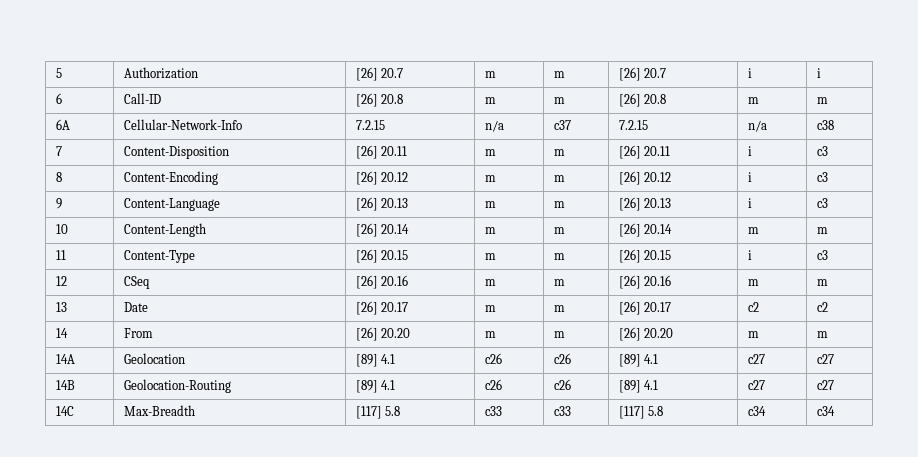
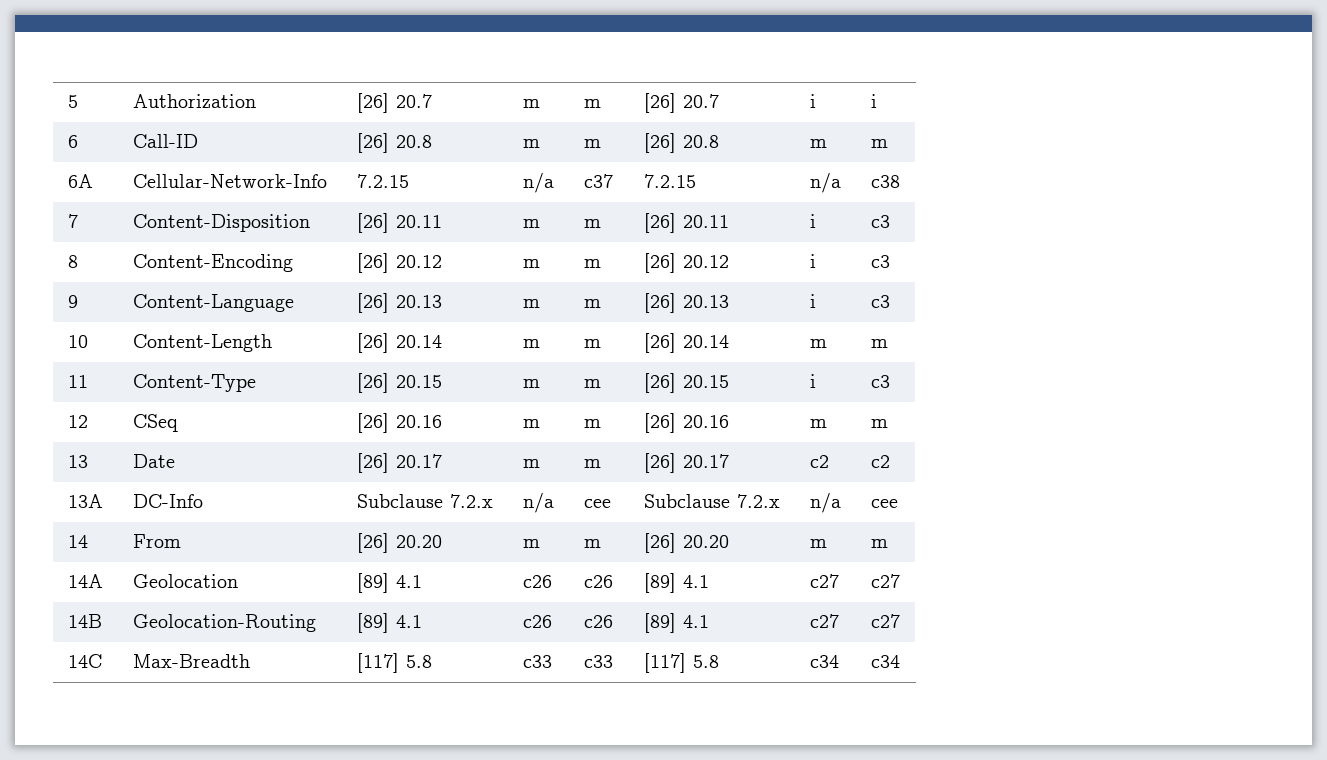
(828, 307) none -> [67,494,103,508] [132,494,203,508] [356,494,493,508] [522,493,554,513] [583,499,611,508] [643,494,780,508] [809,493,841,513] [870,499,898,508] // 13A | DC-Info | Subclause 7.2.x | n/a | cee | Subclause 7.2.x | n/a | cee

